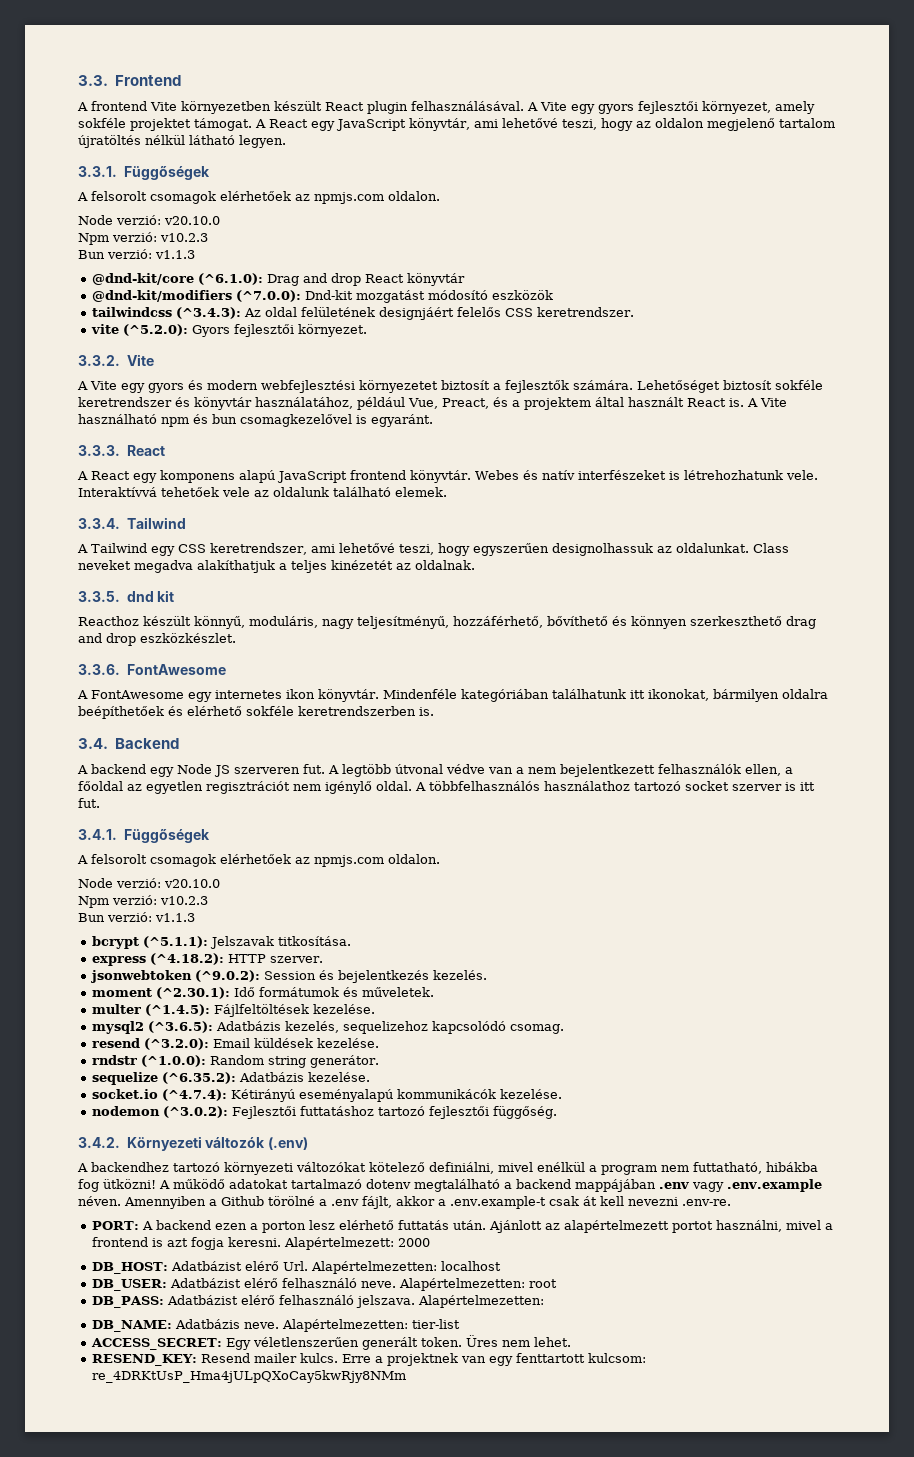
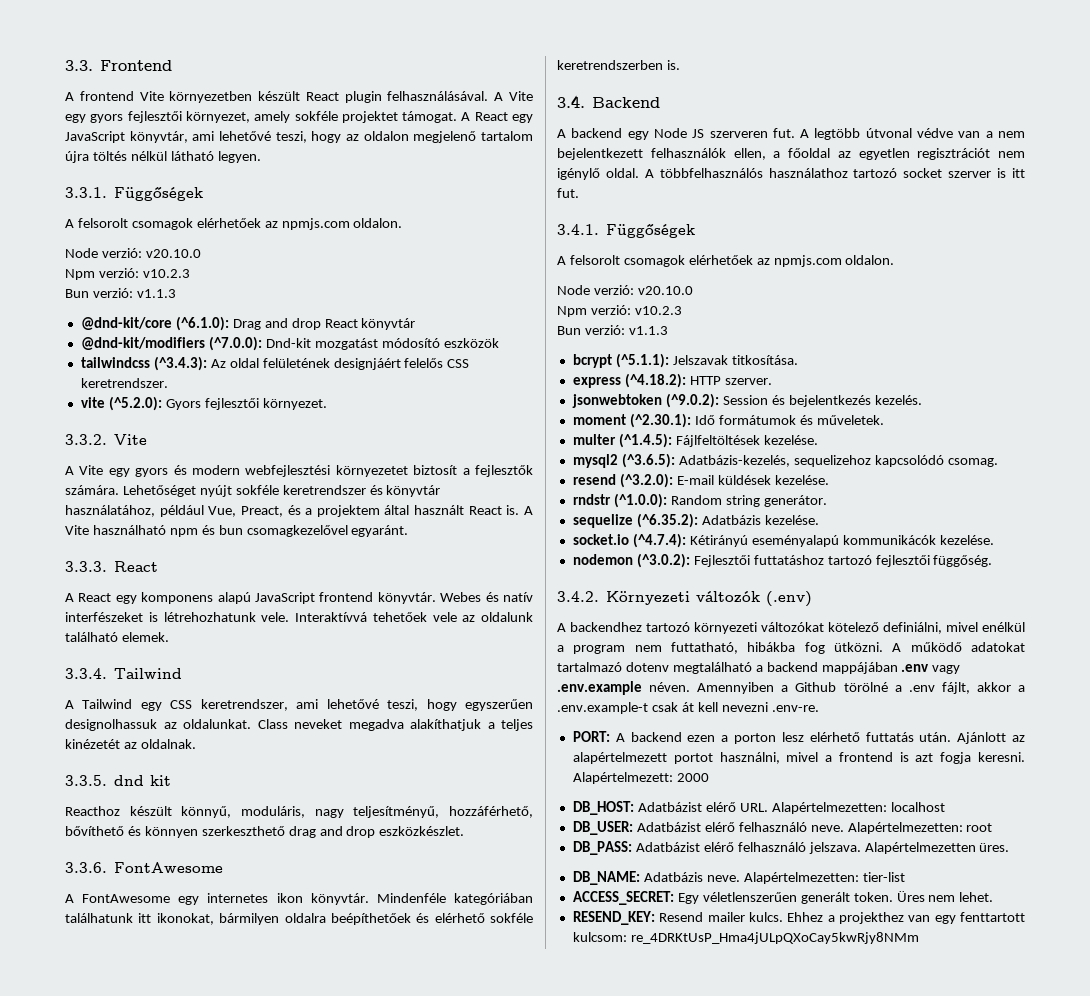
[78,135,141,148] újratöltés -> [65,151,127,163] újra töltés
[723,380,772,390] biztosít -> [199,485,232,497] nyújt
[356,415,367,424] is -> (348, 531) none
[216,1021,340,1033] Adatbázis kezelés, -> [678,455,790,467] Adatbázis-kezelés,
[213,1038,251,1048] Email -> [676,475,714,485] E-mail
[103,1179,156,1189] ütközni! -> [834,642,883,652] ütközni.
[283,1261,309,1271] Url. -> [739,803,768,812] URL.
[418,1295,545,1308] Alapértelmezetten: -> [864,842,1010,854] Alapértelmezetten üres.
[342,1353,459,1366] Erre a projektnek -> [787,912,904,924] Ehhez a projekthez

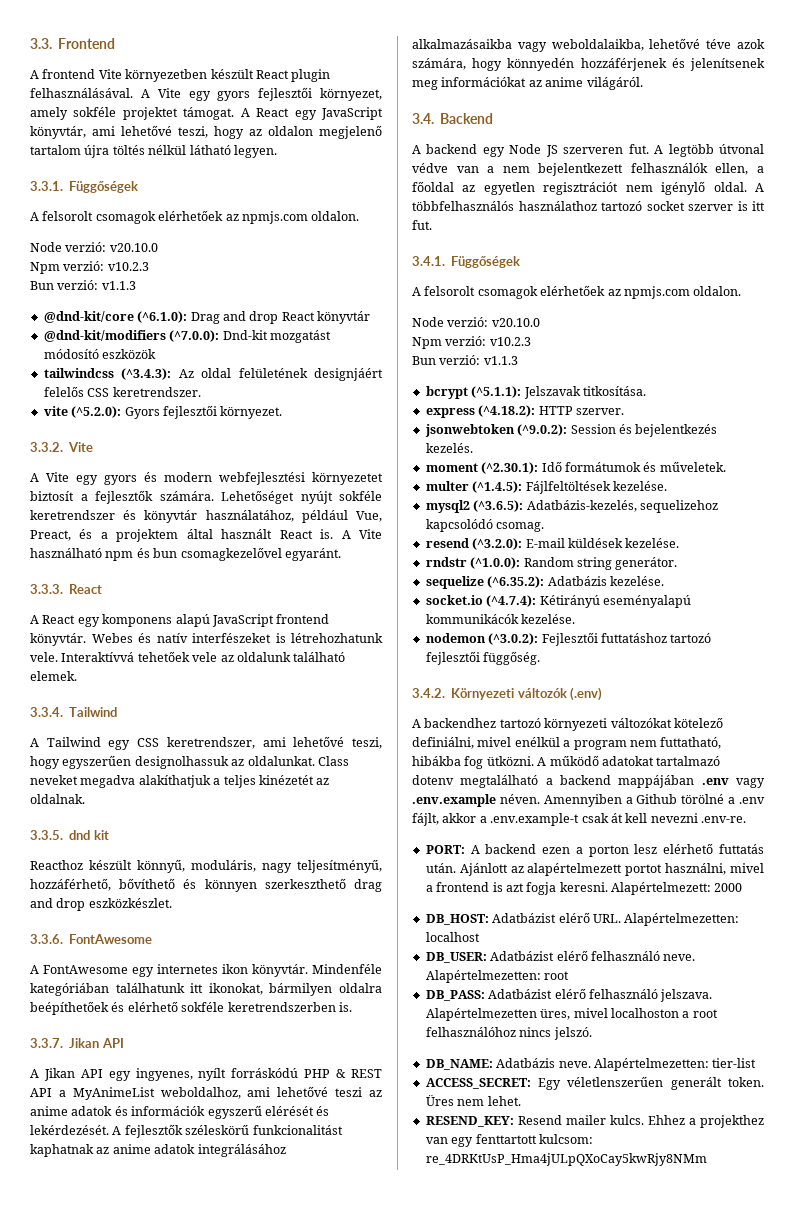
(680, 65) none -> [30,1038,124,1048] [30,1068,383,1081] [30,1086,382,1100] [30,1105,330,1119] [30,1124,343,1138] [30,1144,286,1157] [412,38,765,52] [412,58,765,71] [412,77,643,90] // 3.3.7. Jikan API // A Jikan API egy ingyenes, nyílt forráskódú PHP & REST API a MyAnimeList weboldalhoz, ami lehetővé teszi az anime adatok és információk egyszerű elérését és lekérdezését. A fejlesztők széleskörű funkcionalitást kaphatnak az anime adatok integrálásához alkalmazásaikba vagy weboldalaikba, lehetővé téve azok számára, hogy könnyedén hozzáférjenek és jelenítsenek meg információkat az anime világáról.
[979,843,1010,852] üres. -> [540,1008,718,1020] [425,1027,592,1040] üres, mivel localhoston a root felhasználóhoz nincs jelszó.

